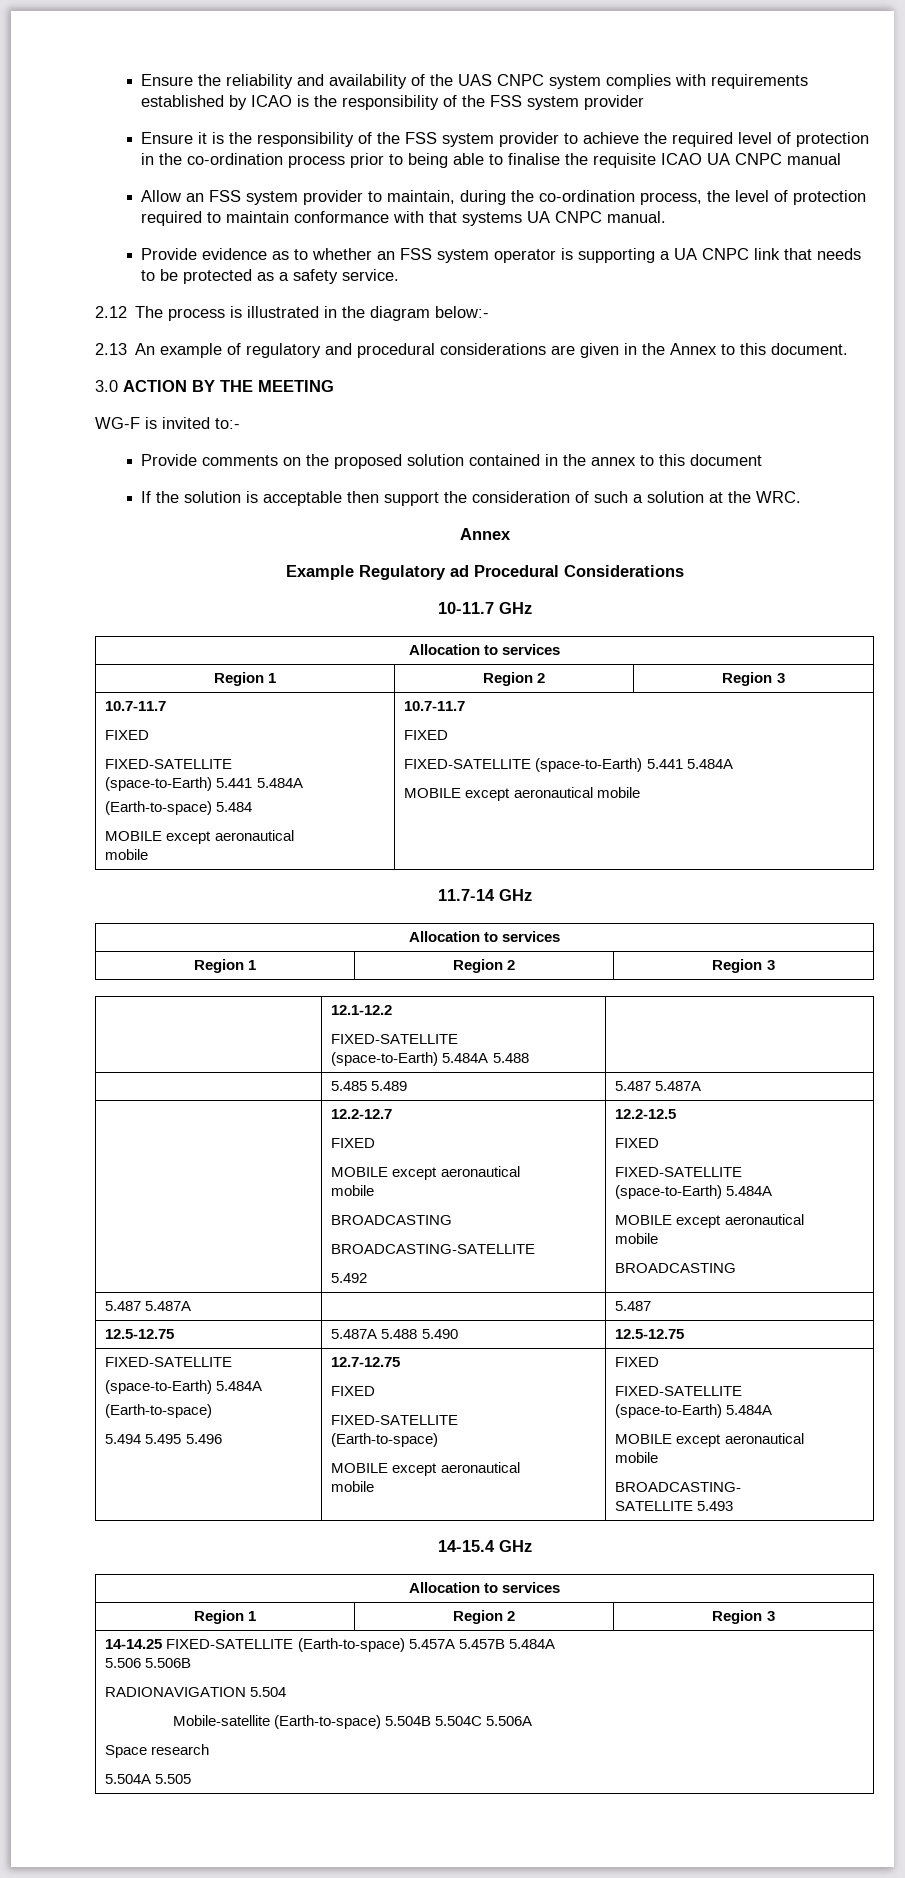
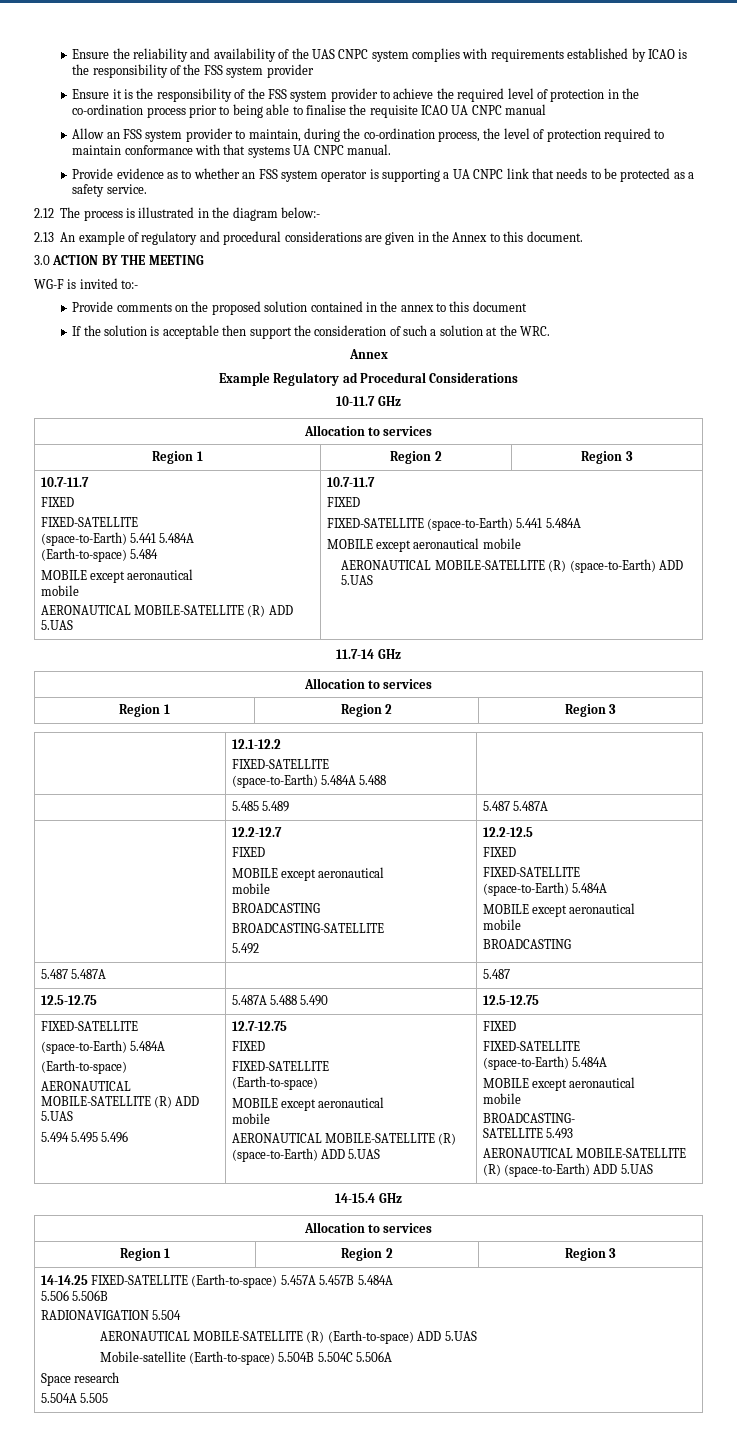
(149, 854) none -> [40,605,293,617] [40,620,73,630] // AERONAUTICAL MOBILE-SATELLITE (R) ADD 5.UAS
(640, 792) none -> [341,559,683,573] [341,575,374,585] // AERONAUTICAL MOBILE-SATELLITE (R) (space-to-Earth) ADD 5.UAS
(213, 1411) none -> [40,1081,131,1091] [40,1096,200,1108] [40,1111,73,1121] // AERONAUTICAL MOBILE-SATELLITE (R) ADD 5.UAS
(375, 1486) none -> [231,1133,457,1145] [231,1148,381,1162] // AERONAUTICAL MOBILE-SATELLITE (R) (space-to-Earth) ADD 5.UAS
(734, 1506) none -> [482,1148,687,1158] [482,1163,653,1177] // AERONAUTICAL MOBILE-SATELLITE (R) (space-to-Earth) ADD 5.UAS
(287, 1692) none -> [99,1330,477,1344] // AERONAUTICAL MOBILE-SATELLITE (R) (Earth-to-space) ADD 5.UAS

